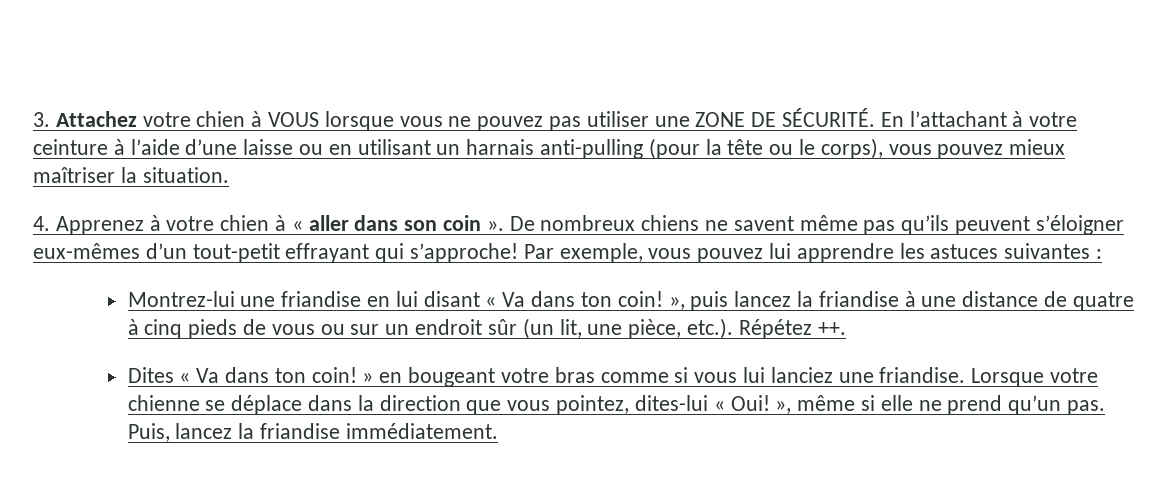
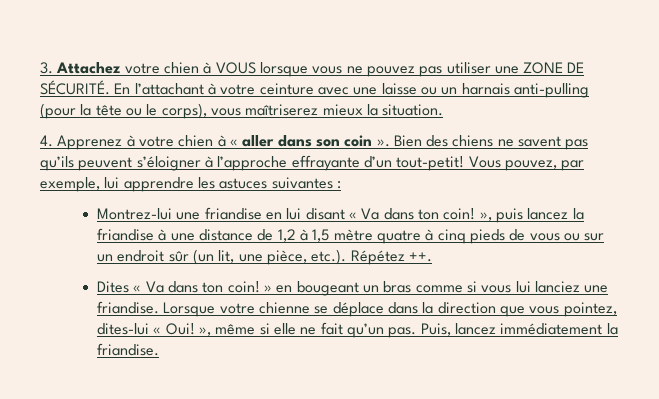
[113,139,431,155] à l’aide d’une laisse ou en utilisant -> [317,83,437,95] avec une laisse ou
[937,139,1066,159] [33,167,115,183] pouvez mieux maîtriser -> [245,104,363,116] maîtriserez mieux
[509,215,636,231] De nombreux -> [393,135,449,147] Bien des
[799,215,858,231] même -> (562, 141) none
[33,243,764,263] eux-mêmes d’un tout-petit effrayant qui s’approche! Par exemple, vous pouvez -> [204,155,585,171] [40,177,100,192] à l’approche effrayante d’un tout-petit! Vous pouvez, par exemple,
(1067, 299) none -> [277,229,373,242] 1,2 à 1,5 mètre
[500,368,549,383] votre -> [363,285,380,293] un
[947,395,1003,415] prend -> [320,322,343,335] fait
[238,423,498,439] la friandise immédiatement. -> [500,323,618,335] [97,343,160,356] immédiatement la friandise.

